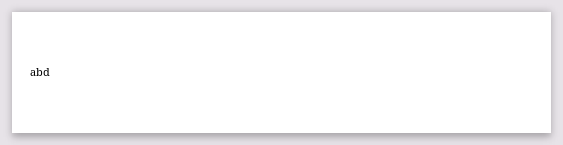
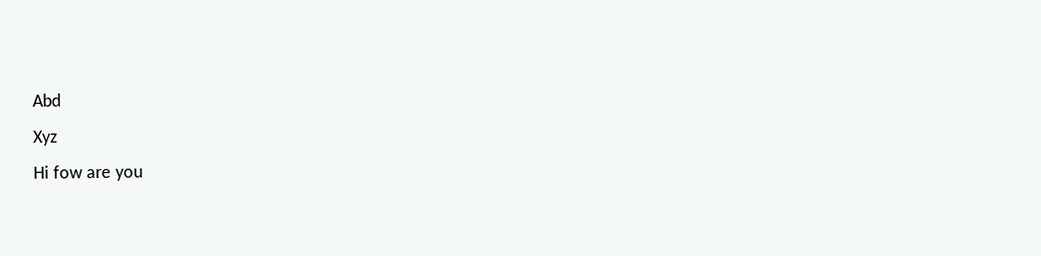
[30,68,50,76] abd -> [32,93,61,107] [32,130,58,146] [33,165,144,181] Abd // Xyz // Hi fow are you

